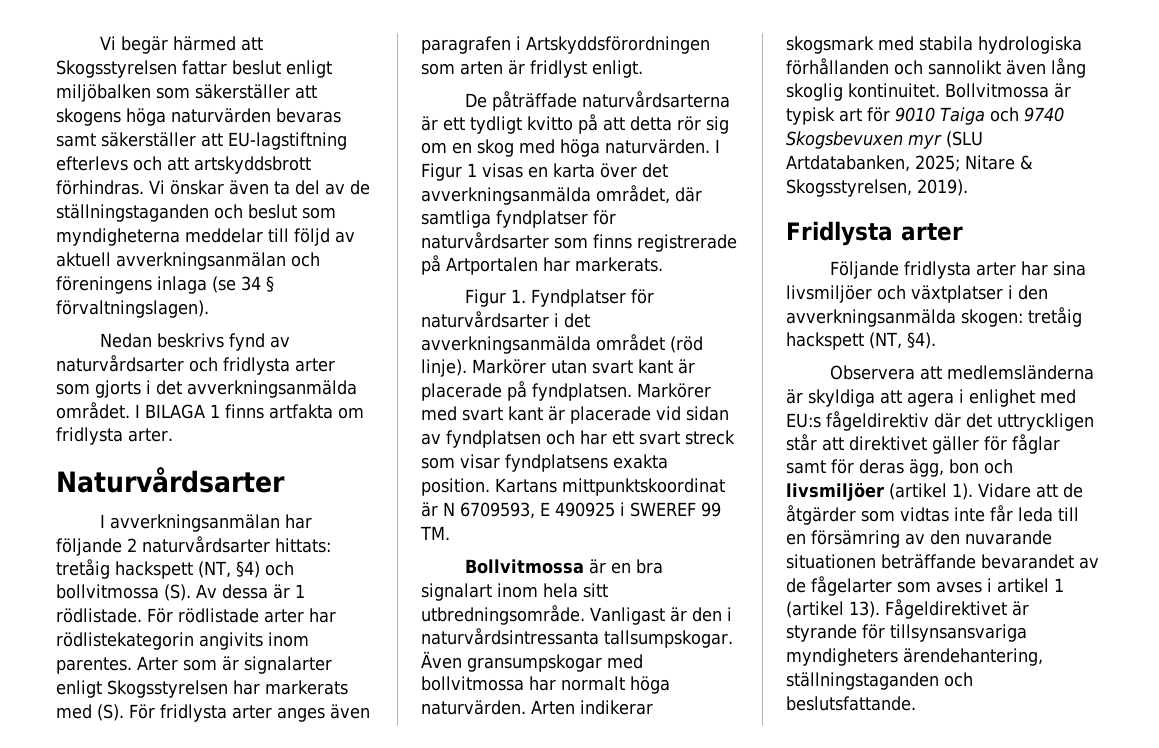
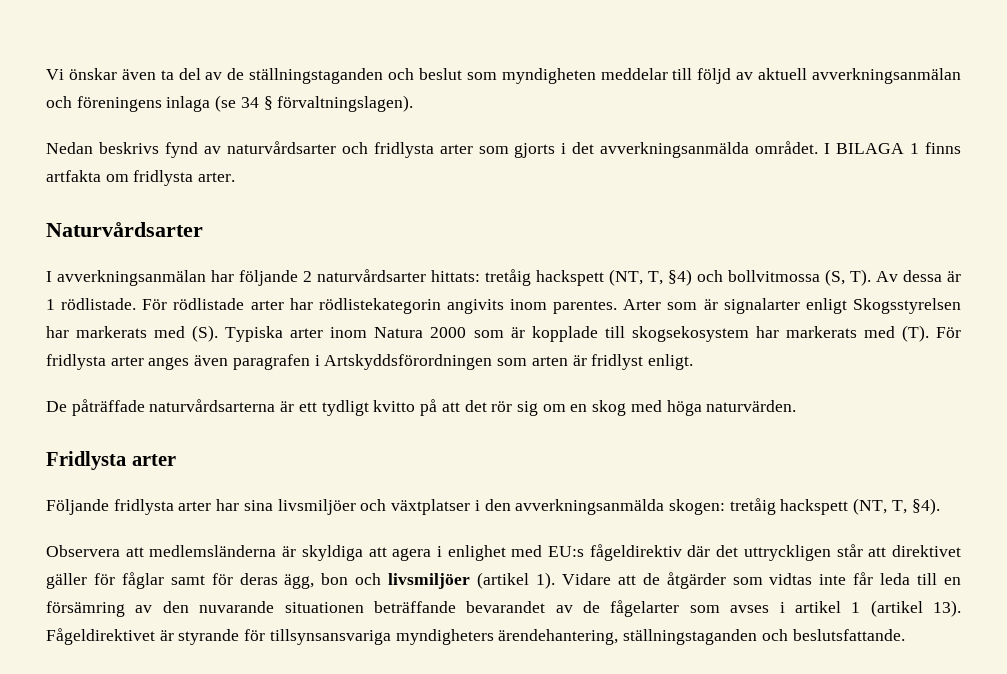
[99,36,263,54] [56,60,332,78] [56,84,317,102] [56,108,341,126] [56,132,347,150] [56,156,311,174] [56,180,165,195] Vi begär härmed att Skogsstyrelsen fattar beslut enligt miljöbalken som säkerställer att skogens höga naturvärden bevaras samt säkerställer att EU-lagstiftning efterlevs och att artskyddsbrott förhindras. Vi -> [46,69,64,80] Vi
[56,228,180,246] myndigheterna -> [501,68,596,84] myndigheten
(231, 569) none -> [648,271,663,285] T,
[164,584,191,601] (S). -> [825,269,871,286] (S, T).
(124, 712) none -> [225,325,929,342] Typiska arter inom Natura 2000 som är kopplade till skogsekosystem har markerats med (T).
[630,116,672,131] detta -> [464,400,487,412] det
[715,139,720,153] [421,163,668,181] [421,185,702,205] [421,210,616,228] [421,232,737,252] [421,255,663,275] [464,289,654,307] [421,311,590,328] [421,334,703,354] [421,359,695,377] [421,381,711,401] [421,406,729,424] [421,430,735,448] [421,454,668,472] [421,478,725,496] [421,502,721,519] [420,526,450,540] [464,559,663,574] [421,583,608,601] [421,605,732,625] [421,628,733,648] [421,651,643,672] [421,676,670,694] [421,700,653,715] [786,36,1082,54] [786,58,1086,78] [786,83,1071,101] [786,107,1064,125] [786,131,983,149] [786,155,1033,172] [786,179,968,197] I Figur 1 visas en karta över det avverkningsanmälda området, där samtliga fyndplatser för naturvårdsarter som finns registrerade på Artportalen har markerats. // Figur 1. Fyndplatser för naturvårdsarter i det avverkningsanmälda området (röd linje). Markörer utan svart kant är placerade på fyndplatsen. Markörer med svart kant är placerade vid sidan av fyndplatsen och har ett svart streck som visar fyndplatsens exakta position. Kartans mittpunktskoordinat är N 6709593, E 490925 i SWEREF 99 TM. // Bollvitmossa är en bra signalart inom hela sitt utbredningsområde. Vanligast är den i naturvårdsintressanta tallsumpskogar. Även gransumpskogar med bollvitmossa har normalt höga naturvärden. Arten indikerar skogsmark med stabila hydrologiska förhållanden och sannolikt även lång skoglig kontinuitet. Bollvitmossa är typisk art för 9010 Taiga och 9740 Skogsbevuxen myr (SLU Artdatabanken, 2025; Nitare & Skogsstyrelsen, 2019). -> (797, 406) none
(902, 340) none -> [891,500,907,514] T,

